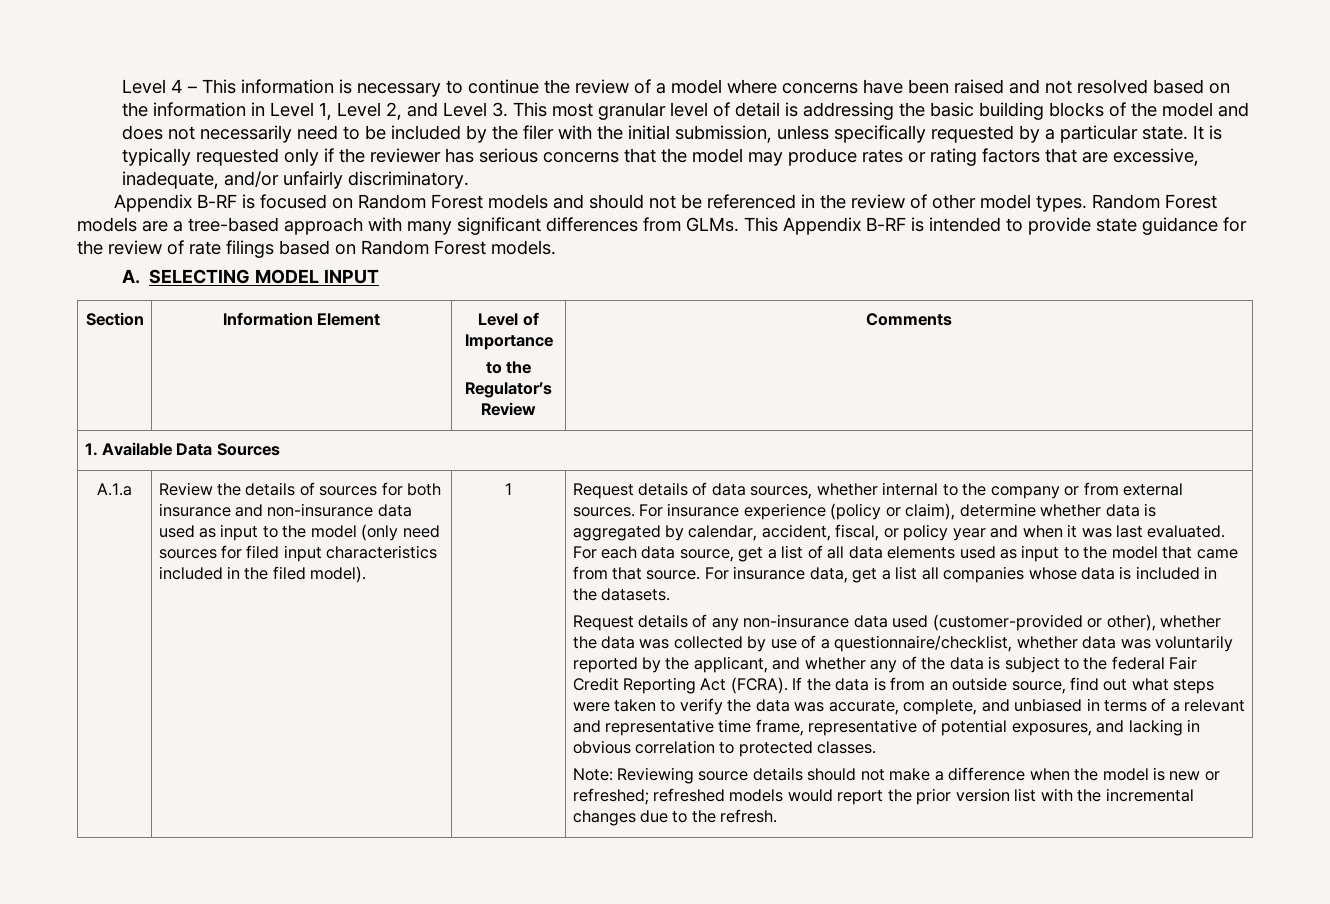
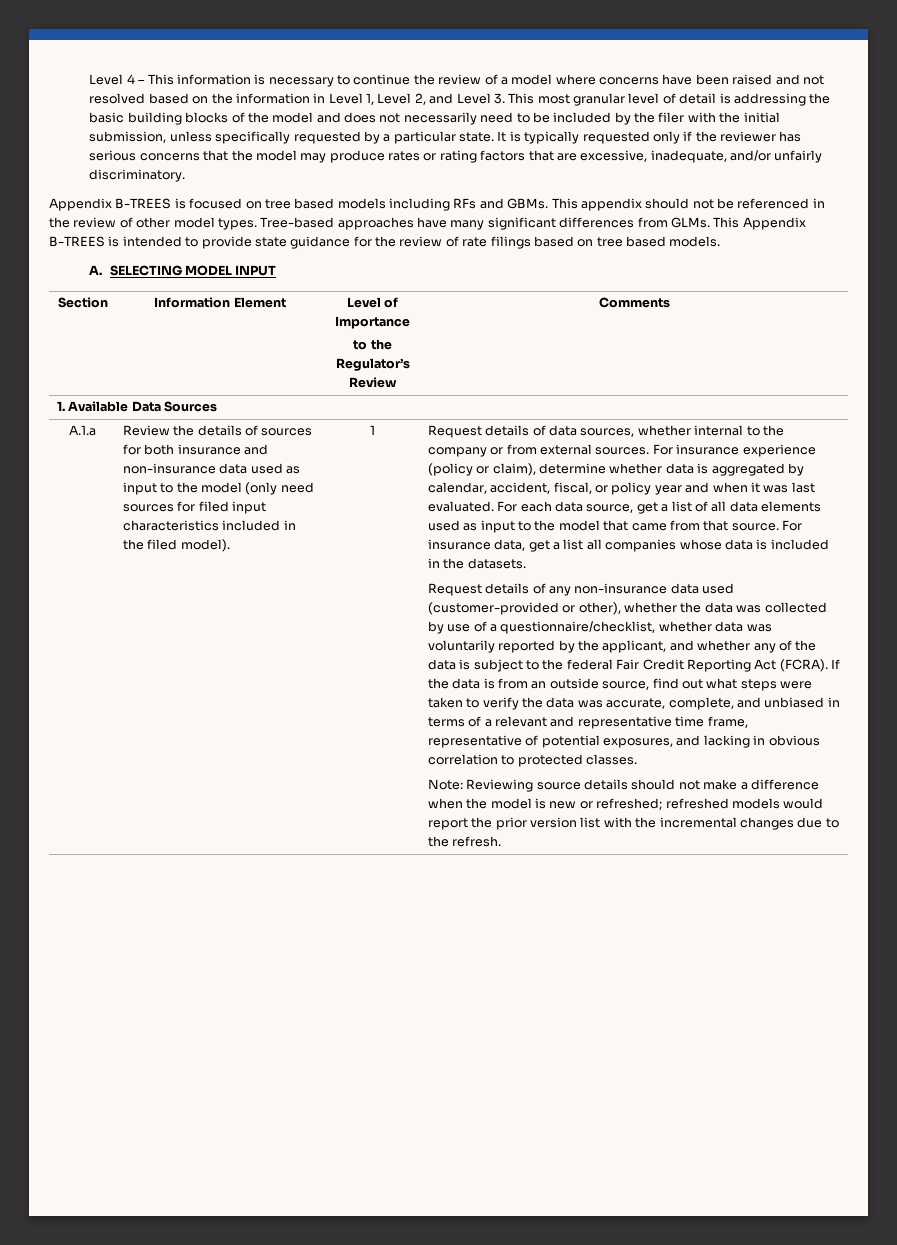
[196,194,237,208] B-RF -> [115,198,172,209] B-TREES
[357,194,584,209] Random Forest models and -> [264,198,642,211] tree based models including RFs and GBMs. This appendix
[1091,194,1217,209] [77,217,402,235] Random Forest models are a tree-based approach with -> [260,217,447,230] Tree-based approaches have
[866,217,906,231] B-RF -> [49,236,105,247] B-TREES
[361,240,486,255] Random Forest -> [596,236,666,247] tree based

